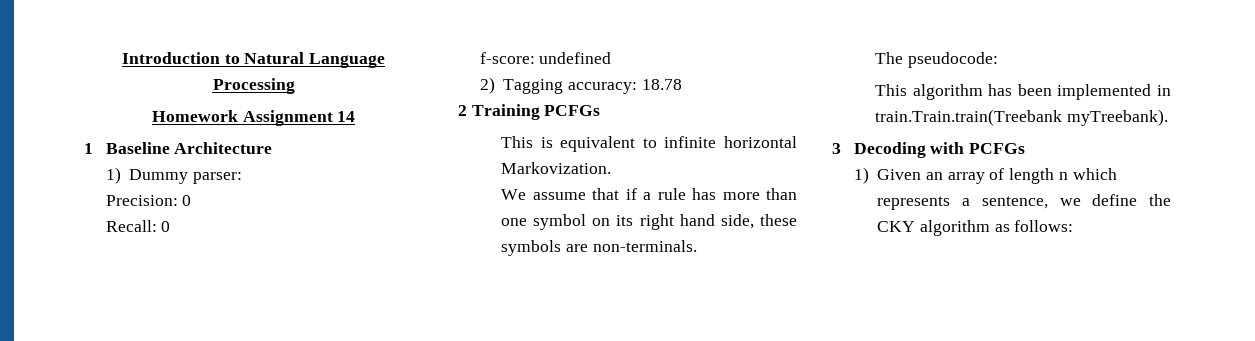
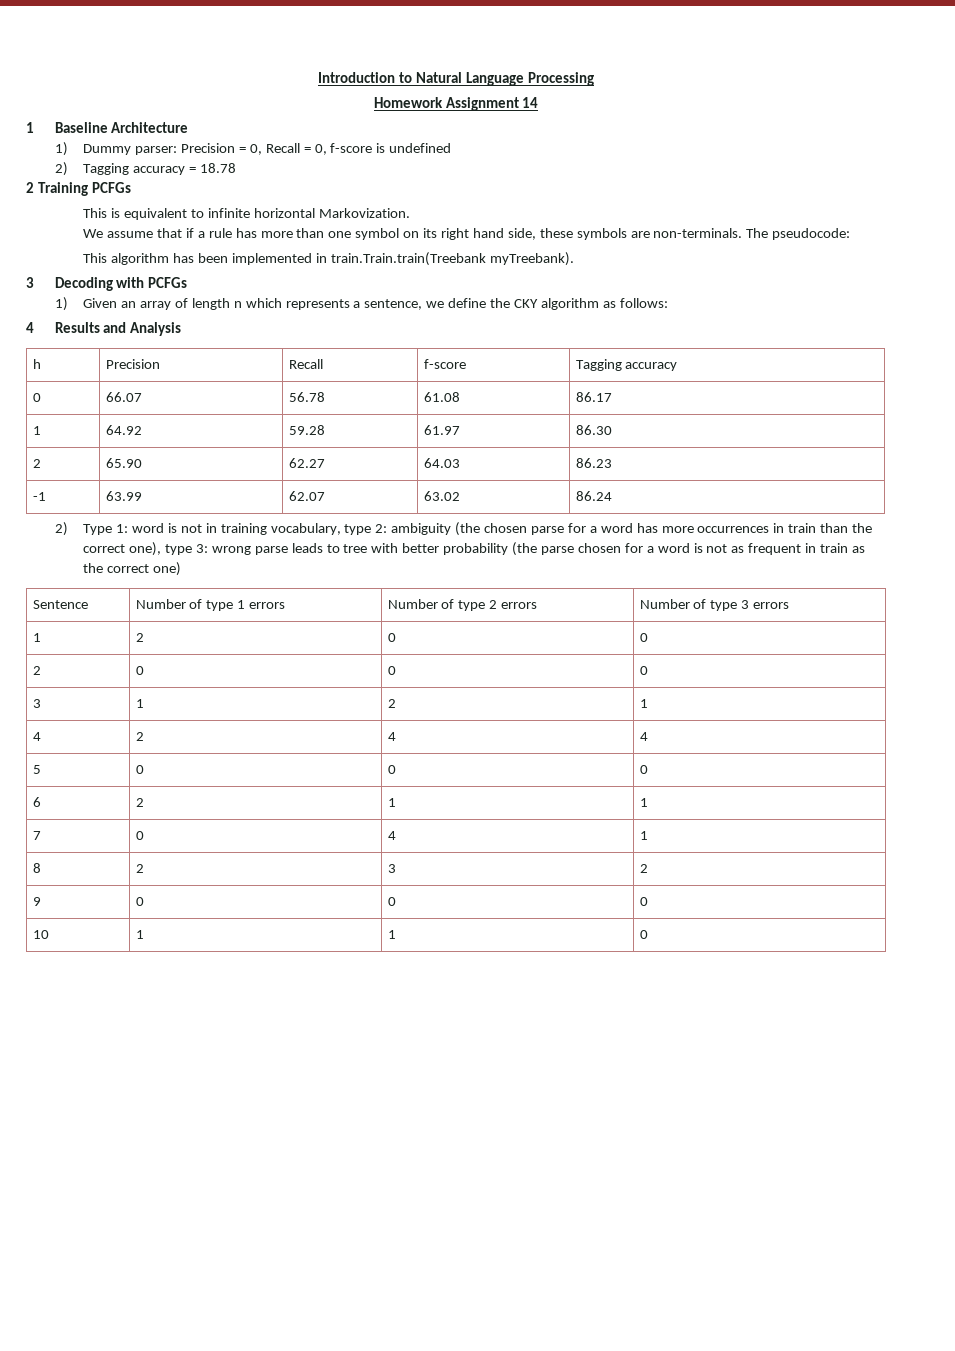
[105,195,192,206] [105,220,171,232] [479,52,535,64] // Precision: 0 // Recall: 0 // f-score: -> [180,143,386,155] Precision = 0, Recall = 0, f-score is
[568,82,638,94] accuracy: -> [133,166,196,175] accuracy =
(697, 246) // -> (743, 233) none
(1074, 226) none -> [26,322,182,336] [32,359,41,369] [105,359,160,369] [288,359,323,369] [423,359,466,369] [575,359,678,371] [32,393,41,402] [105,392,142,402] [288,392,325,402] [423,392,460,402] [575,392,612,402] [32,426,41,435] [105,425,142,435] [288,425,325,435] [423,425,460,435] [575,425,612,435] [32,459,41,468] [105,458,142,468] [288,458,325,468] [423,458,460,468] [575,458,612,468] [32,492,46,501] [105,491,142,501] [288,491,325,501] [423,491,460,501] [575,491,612,501] [54,522,873,536] [83,542,866,556] [83,562,181,576] [32,600,88,609] [135,599,286,611] [387,599,538,611] [639,599,790,611] [32,633,41,642] [135,633,144,642] [387,633,396,642] [639,633,648,642] [32,666,41,675] [135,666,144,675] [387,666,396,675] [639,666,648,675] [32,699,41,708] [135,699,144,708] [387,699,396,708] [639,699,648,708] [32,732,41,741] [135,732,144,741] [387,732,396,741] [639,732,648,741] [32,765,41,774] [135,765,144,774] [387,765,396,774] [639,765,648,774] [32,797,41,807] [135,798,144,807] [387,798,396,807] [639,798,648,807] [32,831,41,840] [135,831,144,840] [387,831,396,840] [639,831,648,840] [32,863,41,873] [135,864,144,873] [387,864,396,873] [639,864,648,873] [32,897,41,906] [135,897,144,906] [387,897,396,906] [639,897,648,906] [32,930,49,939] [135,930,144,939] [387,930,396,939] [639,930,648,939] // 4 Results and Analysis // h | Precision | Recall | f-score | Tagging accuracy // 0 | 66.07 | 56.78 | 61.08 | 86.17 // 1 | 64.92 | 59.28 | 61.97 | 86.30 // 2 | 65.90 | 62.27 | 64.03 | 86.23 // -1 | 63.99 | 62.07 | 63.02 | 86.24 // 2) Type 1: word is not in training vocabulary, type 2: ambiguity (the chosen parse for a word has more occurrences in train than the correct one), type 3: wrong parse leads to tree with better probability (the parse chosen for a word is not as frequent in train as the correct one) // Sentence | Number of type 1 errors | Number of type 2 errors | Number of type 3 errors // 1 | 2 | 0 | 0 // 2 | 0 | 0 | 0 // 3 | 1 | 2 | 1 // 4 | 2 | 4 | 4 // 5 | 0 | 0 | 0 // 6 | 2 | 1 | 1 // 7 | 0 | 4 | 1 // 8 | 2 | 3 | 2 // 9 | 0 | 0 | 0 // 10 | 1 | 1 | 0

